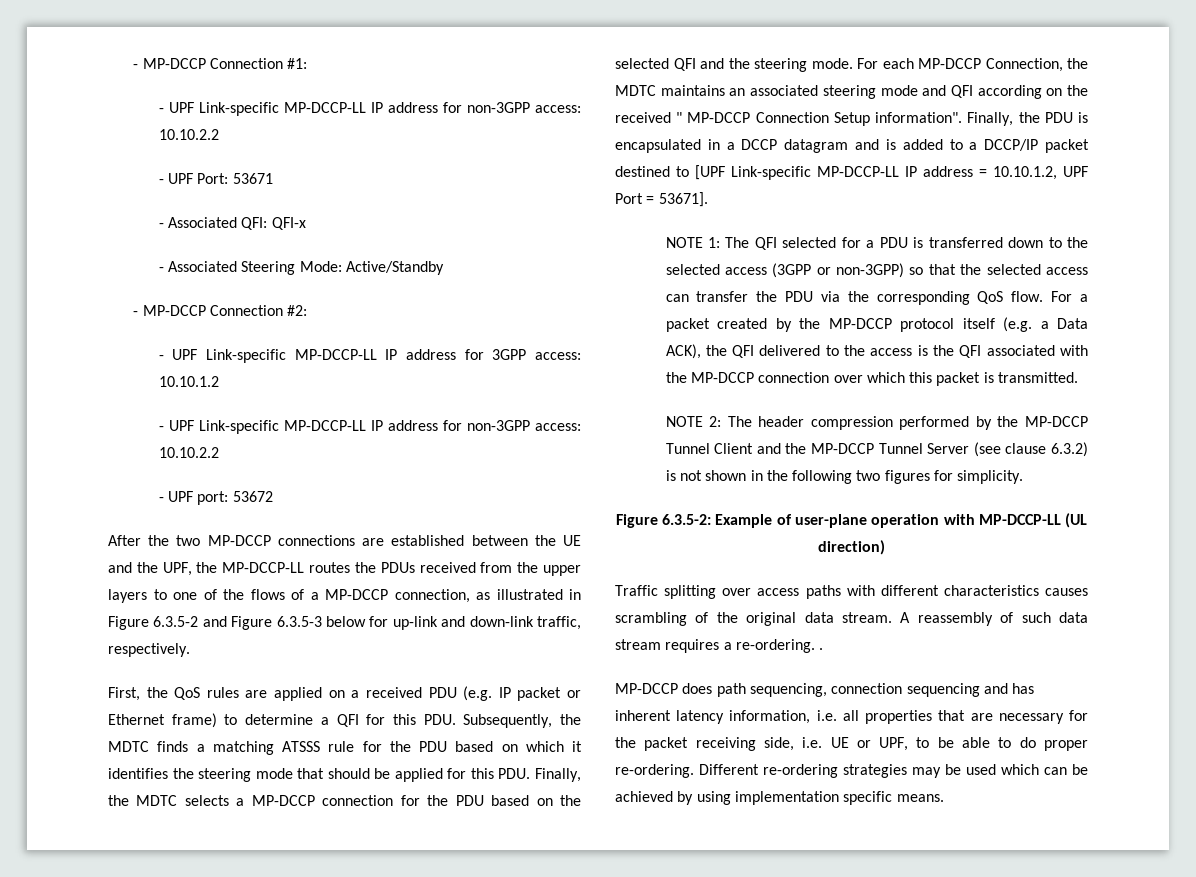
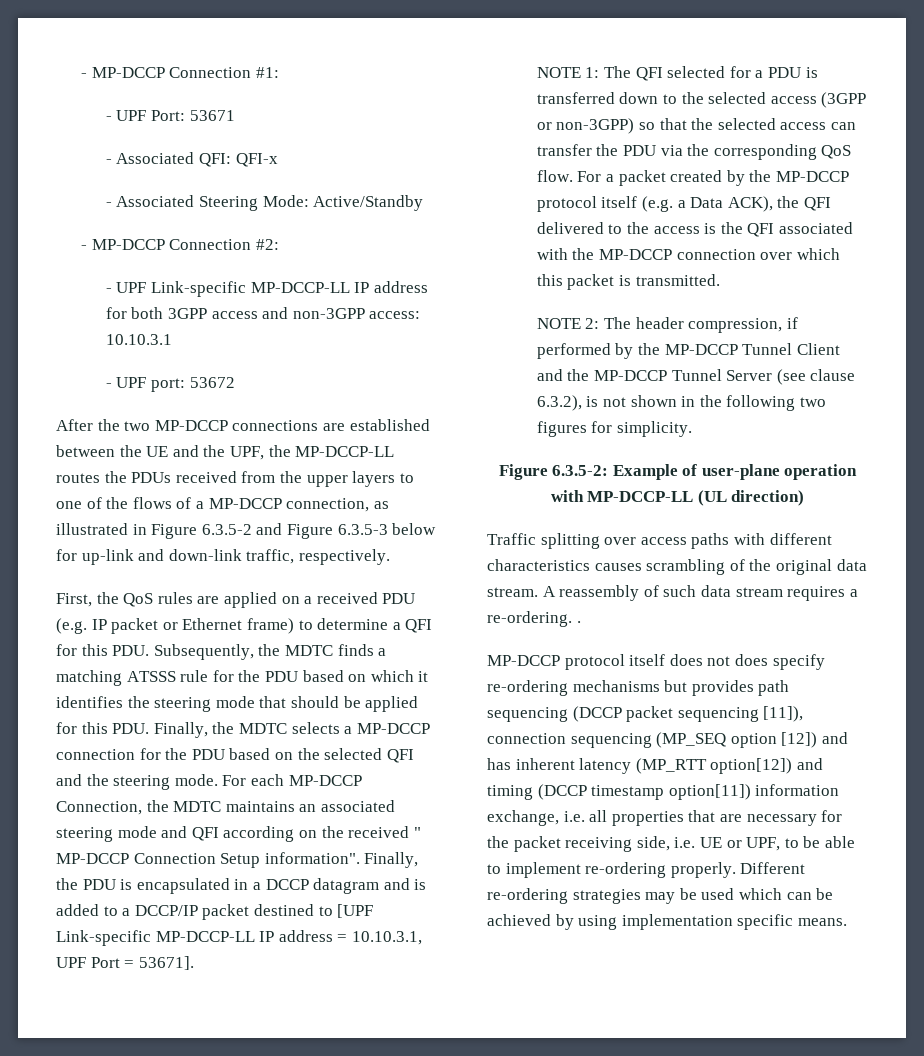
[158,102,581,116] [158,129,219,140] // - UPF Link-specific MP-DCCP-LL IP address for non-3GPP access: 10.10.2.2 -> (279, 72) none
[492,349,581,360] [158,376,219,387] [158,420,581,434] [158,447,219,458] 3GPP access: 10.10.1.2 // - UPF Link-specific MP-DCCP-LL IP address for non-3GPP access: 10.10.2.2 -> [131,307,421,319] [105,334,172,345] both 3GPP access and non-3GPP access: 10.10.3.1
[993,166,1057,180] 10.10.1.2, -> [351,931,422,945] 10.10.3.1,
[810,416,893,430] compression -> [688,317,798,333] compression, if
[1051,442,1088,457] 6.3.2) -> [536,395,582,411] 6.3.2),
[682,683,1035,697] [615,710,811,724] does path sequencing, connection sequencing and has inherent latency information, -> [564,654,825,670] [487,680,790,696] [487,706,804,722] [487,732,848,748] [487,758,823,774] [487,784,840,800] [487,810,559,826] protocol itself does not does specify re-ordering mechanisms but provides path sequencing (DCCP packet sequencing [11]), connection sequencing (MP_SEQ option [12]) and has inherent latency (MP_RTT option[12]) and timing (DCCP timestamp option[11]) information exchange,
[1019,737,1088,751] [615,764,694,778] do proper re-ordering. -> [505,862,736,878] implement re-ordering properly.

